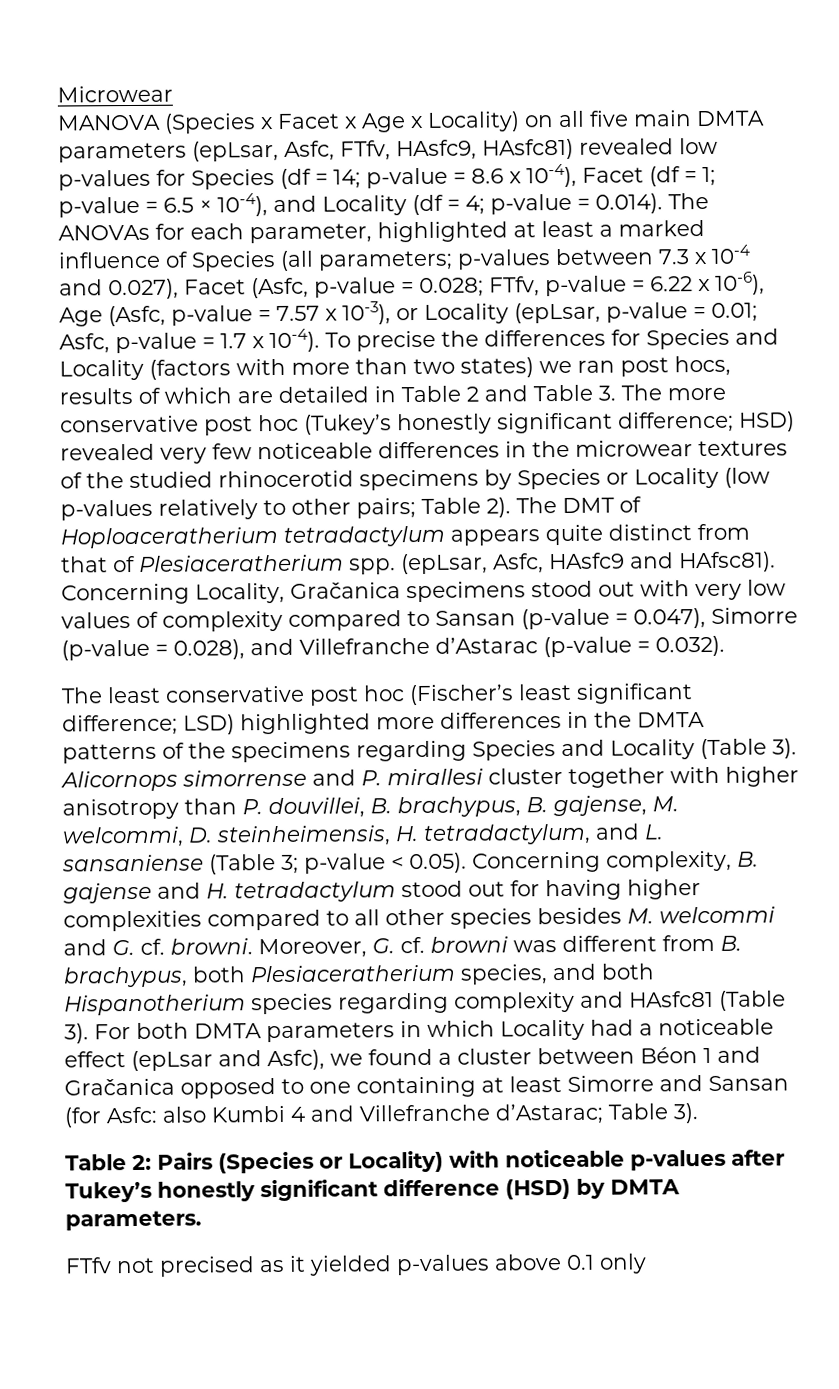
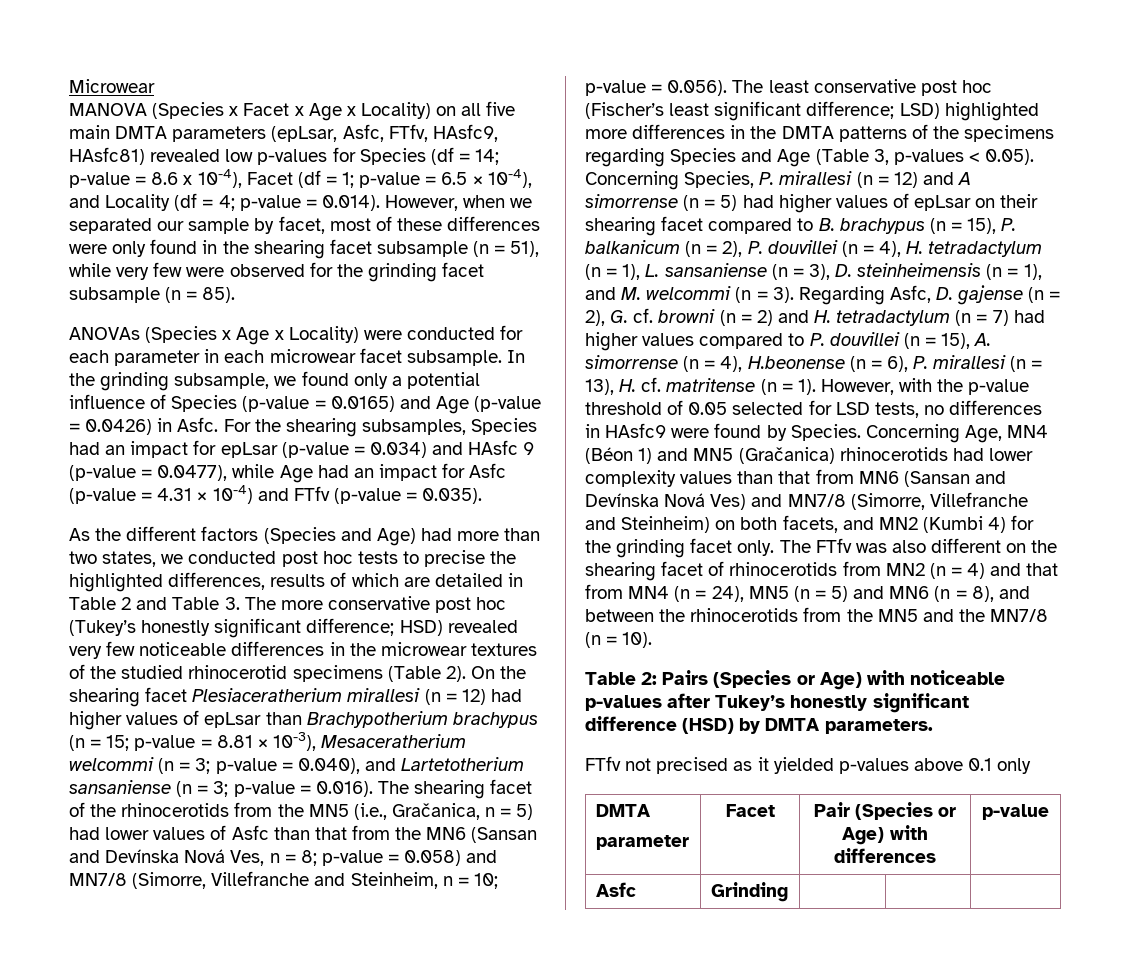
[668,192,709,210] [58,219,705,244] [58,244,751,272] [59,271,765,300] [59,301,758,327] [59,328,779,354] [59,355,731,381] The ANOVAs for each parameter, highlighted at least a marked influence of Species (all parameters; p-values between 7.3 x 10-4 and 0.027), Facet (Asfc, p-value = 0.028; FTfv, p-value = 6.22 x 10-6), Age (Asfc, p-value = 7.57 x 10-3), or Locality (epLsar, p-value = 0.01; Asfc, p-value = 1.7 x 10-4). To precise the differences for Species and Locality (factors with more than two states) we ran post hocs, -> [385,195,533,211] [69,216,541,234] [69,239,540,259] [69,262,485,282] [69,287,236,303] [69,325,524,345] [69,348,525,366] [69,371,480,391] [69,394,542,414] [69,417,538,437] [69,440,535,458] [69,463,507,483] [69,485,483,504] [69,526,541,546] [69,550,517,567] [69,572,266,592] However, when we separated our sample by facet, most of these differences were only found in the shearing facet subsample (n = 51), while very few were observed for the grinding facet subsample (n = 85). // ANOVAs (Species x Age x Locality) were conducted for each parameter in each microwear facet subsample. In the grinding subsample, we found only a potential influence of Species (p-value = 0.0165) and Age (p-value = 0.0426) in Asfc. For the shearing subsamples, Species had an impact for epLsar (p-value = 0.034) and HAsfc 9 (p-value = 0.0477), while Age had an impact for Asfc (p-value = 4.31 × 10-4) and FTfv (p-value = 0.035). // As the different factors (Species and Age) had more than two states, we conducted post hoc tests to precise the highlighted differences,
[484,467,770,490] [60,496,642,521] [60,523,750,549] [61,551,776,575] [61,579,786,605] [61,607,798,632] [61,635,725,661] by Species or Locality (low p-values relatively to other pairs; Table 2). The DMT of Hoploaceratherium tetradactylum appears quite distinct from that of Plesiaceratherium spp. (epLsar, Asfc, HAsfc9 and HAfsc81). Concerning Locality, Gračanica specimens stood out with very low values of complexity compared to Sansan (p-value = 0.047), Simorre (p-value = 0.028), and Villefranche d’Astarac (p-value = 0.032). // -> [387,666,527,682] [69,687,522,707] [69,710,538,730] [69,732,467,751] [69,757,525,774] [69,779,533,799] [69,802,534,820] [69,825,538,843] [69,849,498,866] [69,871,498,889] [585,80,728,96] (Table 2). On the shearing facet Plesiaceratherium mirallesi (n = 12) had higher values of epLsar than Brachypotherium brachypus (n = 15; p-value = 8.81 × 10-3), Mesaceratherium welcommi (n = 3; p-value = 0.040), and Lartetotherium sansaniense (n = 3; p-value = 0.016). The shearing facet of the rhinocerotids from the MN5 (i.e., Gračanica, n = 5) had lower values of Asfc than that from the MN6 (Sansan and Devínska Nová Ves, n = 8; p-value = 0.058) and MN7/8 (Simorre, Villefranche and Steinheim, n = 10; p-value = 0.056).
[610,738,797,760] [60,766,799,792] [62,795,679,820] [62,823,664,848] [62,850,759,875] [63,879,701,904] [63,906,775,932] [63,934,742,959] [63,963,654,988] [64,990,786,1016] [64,1018,774,1044] [64,1046,761,1072] [64,1075,789,1099] [64,1103,698,1128] Locality (Table 3). Alicornops simorrense and P. mirallesi cluster together with higher anisotropy than P. douvillei, B. brachypus, B. gajense, M. welcommi, D. steinheimensis, H. tetradactylum, and L. sansaniense (Table 3; p-value < 0.05). Concerning complexity, B. gajense and H. tetradactylum stood out for having higher complexities compared to all other species besides M. welcommi and G. cf. browni. Moreover, G. cf. browni was different from B. brachypus, both Plesiaceratherium species, and both Hispanotherium species regarding complexity and HAsfc81 (Table 3). For both DMTA parameters in which Locality had a noticeable effect (epLsar and Asfc), we found a cluster between Béon 1 and Gračanica opposed to one containing at least Simorre and Sansan (for Asfc: also Kumbi 4 and Villefranche d’Astarac; Table 3). -> [777,149,1035,167] [585,171,972,190] [585,193,1039,213] [585,216,1017,236] [585,240,1043,257] [585,263,1042,280] [585,285,1061,305] [585,308,1045,326] [585,332,992,351] [585,355,1043,372] [585,377,1030,395] [585,400,1043,418] [585,423,1049,443] [585,447,1033,464] [585,469,1006,487] [585,492,1028,510] [585,515,1035,533] [585,538,1058,558] [585,561,1059,581] [585,584,1030,602] [585,607,1049,622] [585,632,653,648] Age (Table 3, p-values < 0.05). Concerning Species, P. mirallesi (n = 12) and A simorrense (n = 5) had higher values of epLsar on their shearing facet compared to B. brachypus (n = 15), P. balkanicum (n = 2), P. douvillei (n = 4), H. tetradactylum (n = 1), L. sansaniense (n = 3), D. steinheimensis (n = 1), and M. welcommi (n = 3). Regarding Asfc, D. gajense (n = 2), G. cf. browni (n = 2) and H. tetradactylum (n = 7) had higher values compared to P. douvillei (n = 15), A. simorrense (n = 4), H.beonense (n = 6), P. mirallesi (n = 13), H. cf. matritense (n = 1). However, with the p-value threshold of 0.05 selected for LSD tests, no differences in HAsfc9 were found by Species. Concerning Age, MN4 (Béon 1) and MN5 (Gračanica) rhinocerotids had lower complexity values than that from MN6 (Sansan and Devínska Nová Ves) and MN7/8 (Simorre, Villefranche and Steinheim) on both facets, and MN2 (Kumbi 4) for the grinding facet only. The FTfv was also different on the shearing facet of rhinocerotids from MN2 (n = 4) and that from MN4 (n = 24), MN5 (n = 5) and MN6 (n = 8), and between the rhinocerotids from the MN5 and the MN7/8 (n = 10).
[348,1150,444,1173] Locality) -> [819,672,862,690] Age)
(647, 1263) none -> [595,804,651,817] [595,835,689,850] [725,804,775,817] [813,802,957,820] [842,825,928,845] [834,848,936,863] [982,804,1049,820] [595,882,636,897] [710,882,788,902] // DMTA // parameter | Facet | Pair (Species or Age) with differences | p-value // Asfc | Grinding | | |

